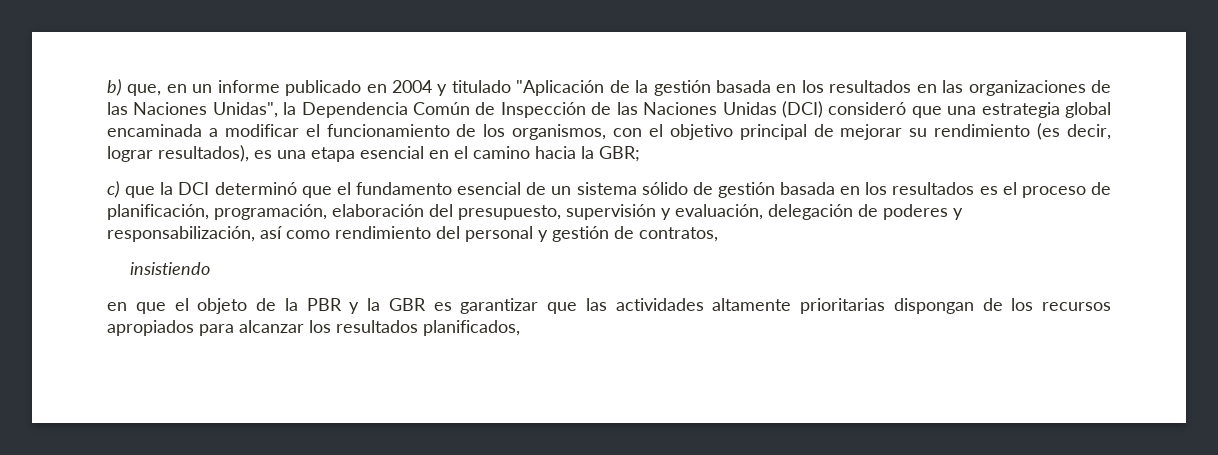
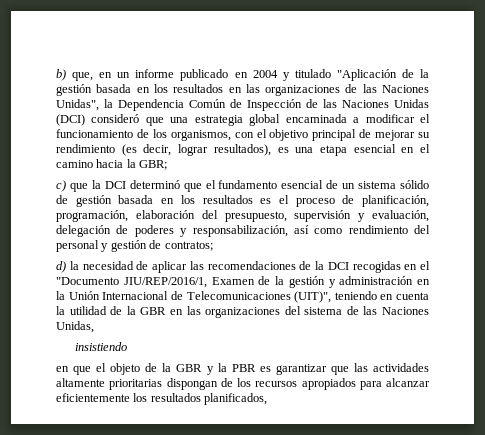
[639,227,718,242] contratos, -> [164,241,213,251] [56,261,430,273] [56,276,430,288] [56,291,429,303] [56,306,429,318] [56,321,94,333] contratos; // d) la necesidad de aplicar las recomendaciones de la DCI recogidas en el "Documento JIU/REP/2016/1, Examen de la gestión y administración en la Unión Internacional de Telecomunicaciones (UIT)", teniendo en cuenta la utilidad de la GBR en las organizaciones del sistema de las Naciones Unidas,
[306,298,342,311] PBR -> [176,364,203,372] GBR
[388,298,426,311] GBR -> [231,364,256,372] PBR
(304, 326) none -> [56,393,130,402] eficientemente

